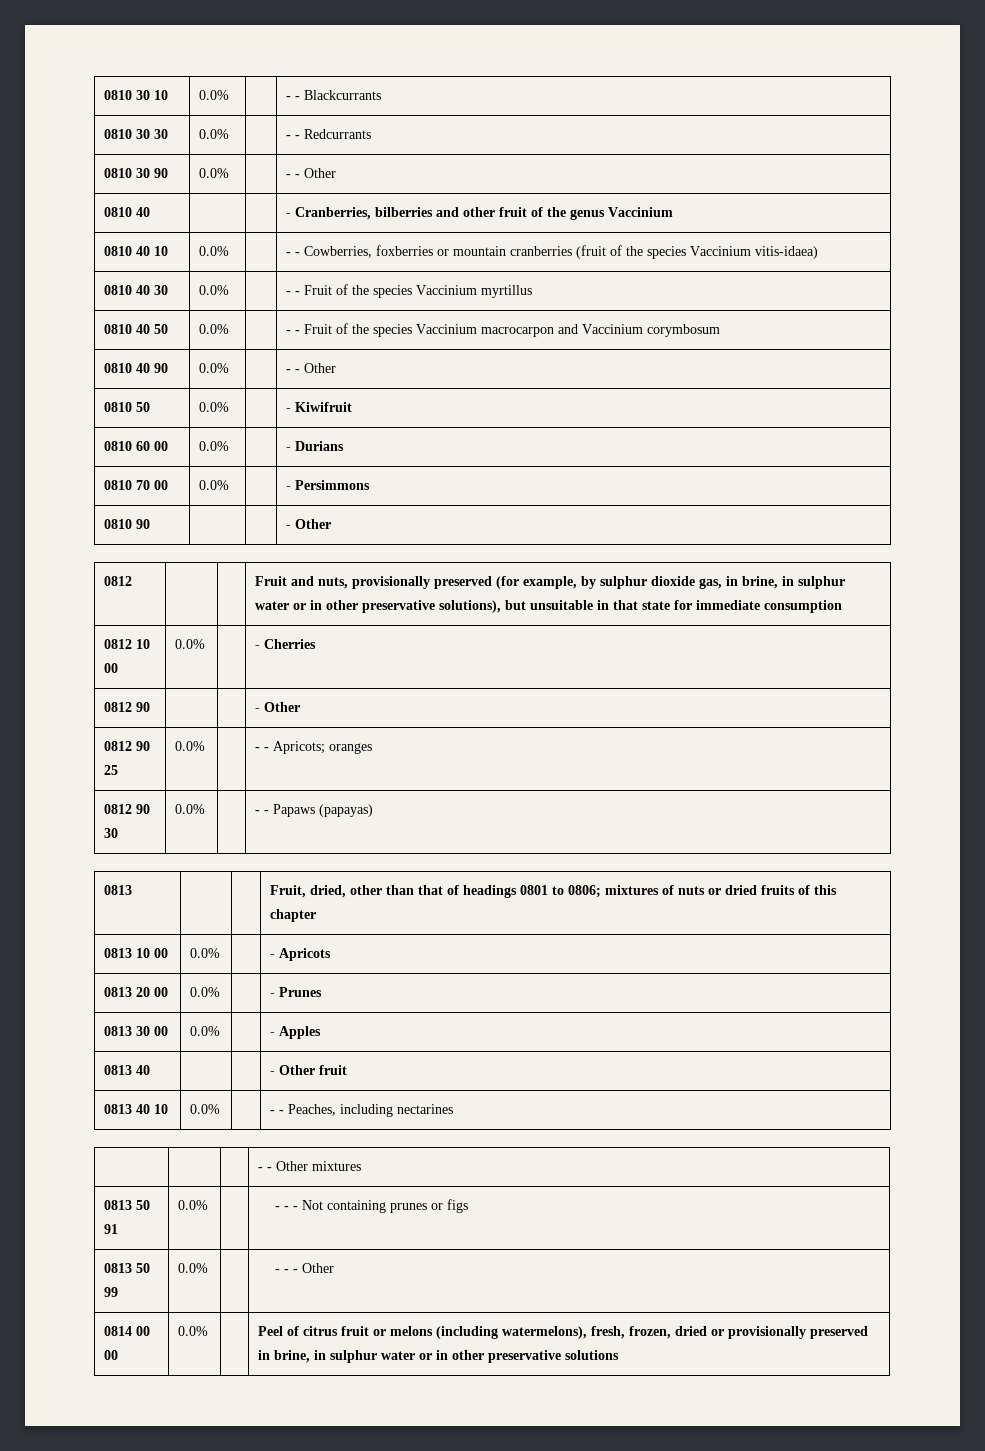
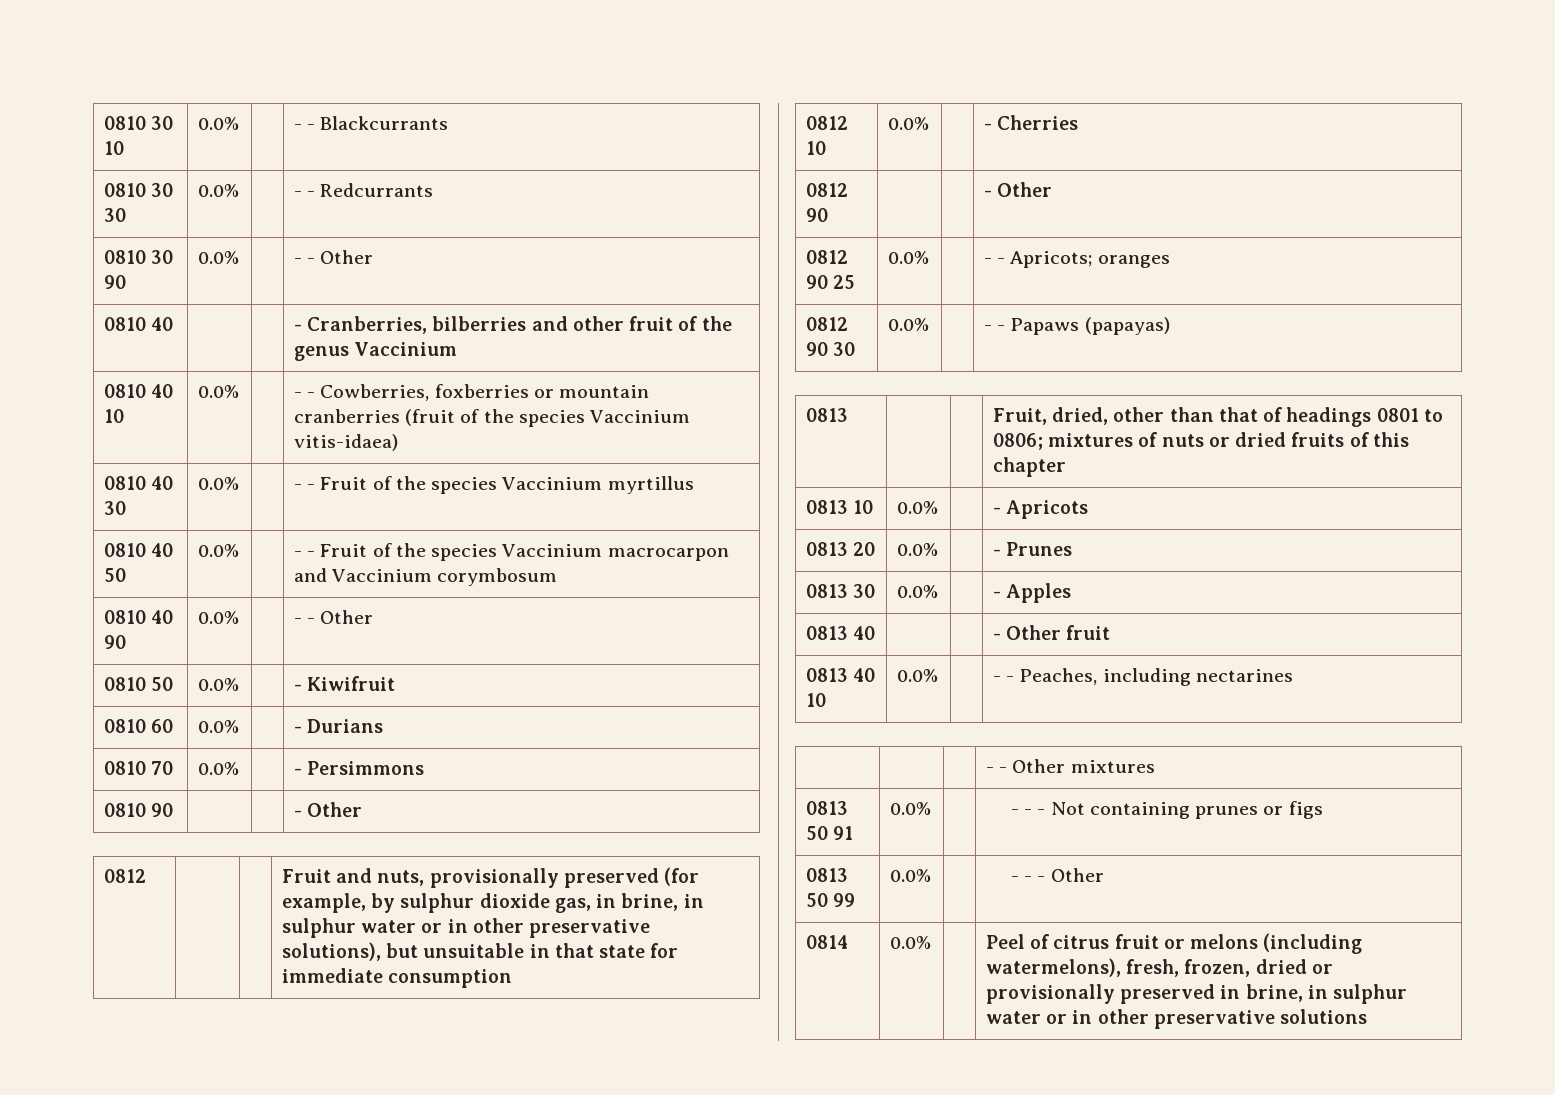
[154,441,169,451] 00 -> (174, 726) none
[154,480,169,490] 00 -> (174, 768) none
[104,663,119,673] 00 -> (826, 148) none
[154,948,169,958] 00 -> (874, 507) none
[154,987,169,997] 00 -> (876, 549) none
[154,1026,169,1036] 00 -> (876, 591) none
[136,1326,151,1336] [104,1350,119,1360] 00 00 -> (848, 942) none

